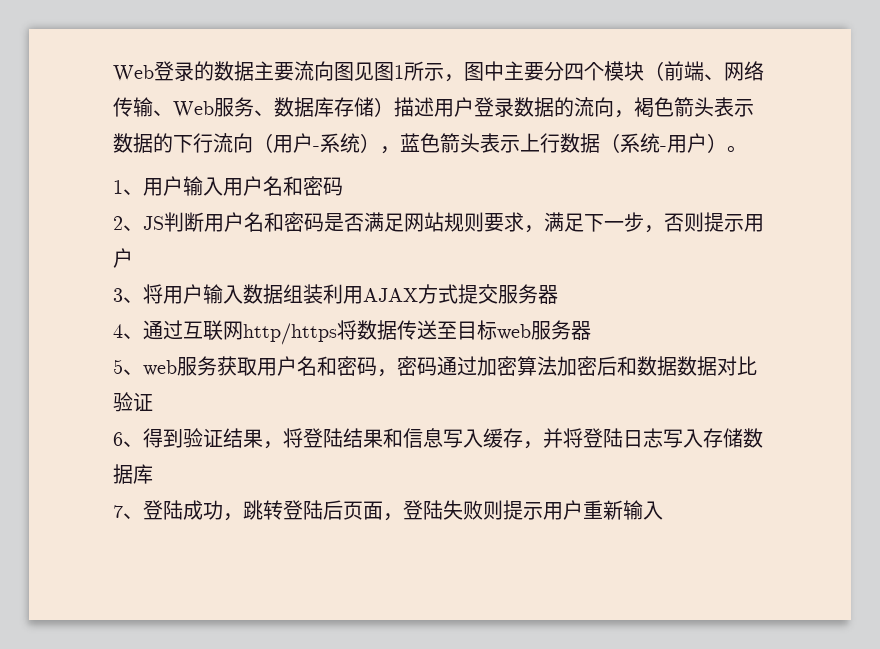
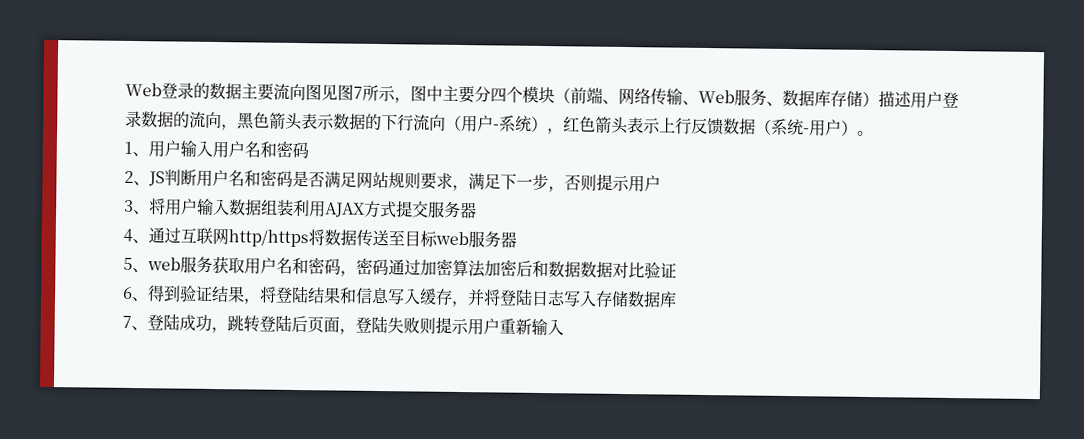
[394,65,404,79] 1 -> [353,86,363,99] 7
[634,97,654,118] 褐 -> [237,112,255,130] 黑
[400,133,420,152] 蓝 -> [563,116,580,133] 红
(560, 143) none -> [691,117,724,136] 反馈

